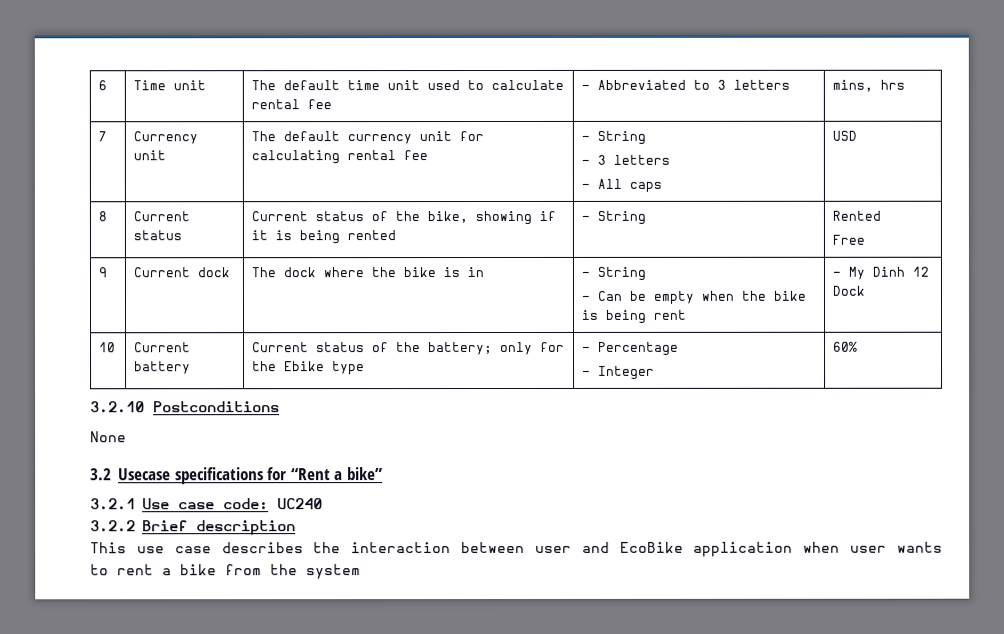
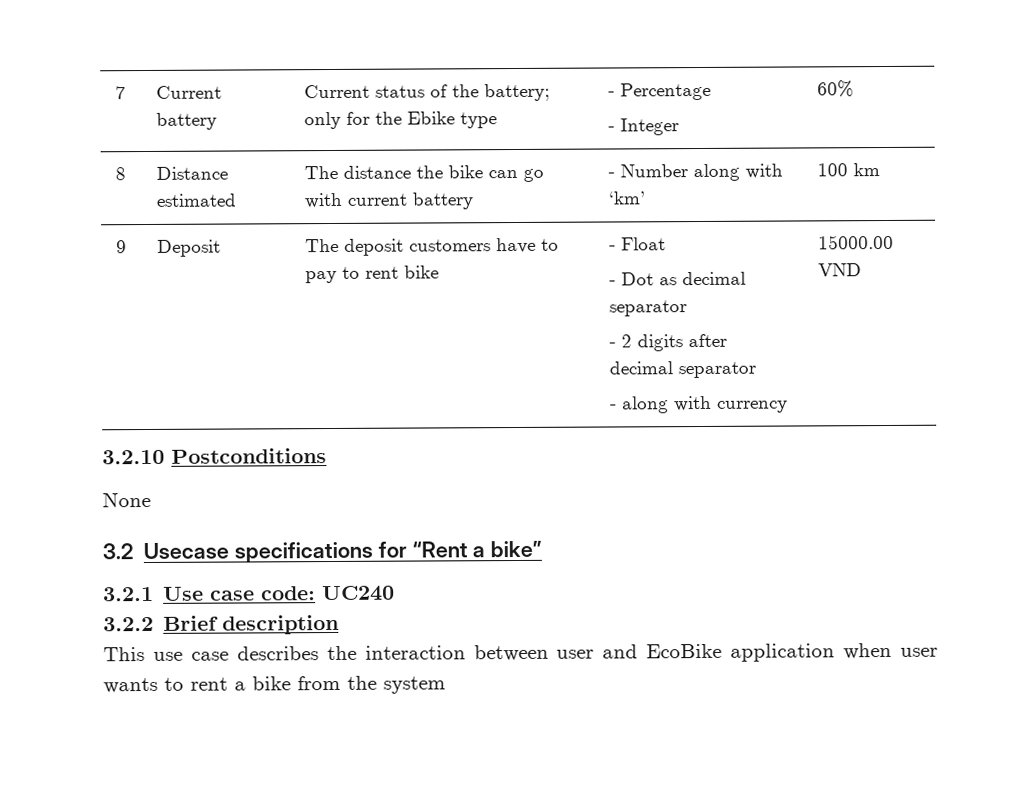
[98,80,108,91] [133,80,207,91] [251,79,565,91] [251,99,333,110] [581,79,791,90] [832,79,906,92] [98,131,108,142] [133,131,199,145] [133,150,167,161] [251,131,485,145] [251,150,429,165] [581,130,647,145] [581,154,671,165] [581,178,663,193] [832,130,858,141] [98,211,108,222] [133,211,191,222] [133,230,183,241] [251,210,557,226] [251,230,397,245] [581,210,647,225] [832,210,882,221] [832,234,866,245] [98,267,108,278] [133,267,231,278] [251,267,485,278] [581,266,647,281] [581,290,807,305] [581,309,688,324] [832,266,930,280] [832,285,866,296] [99,342,117,353] 6 | Time unit | The default time unit used to calculate rental fee | - Abbreviated to 3 letters | mins, hrs // 7 | Currency unit | The default currency unit for calculating rental fee | - String // - 3 letters // - All caps | USD // 8 | Current status | Current status of the bike, showing if it is being rented | - String | Rented // Free // 9 | Current dock | The dock where the bike is in | - String // - Can be empty when the bike is being rent | - My Dinh 12 Dock // 10 -> [115,86,127,100] 7
(859, 346) none -> [115,167,127,181] [156,166,229,180] [156,193,237,207] [304,165,545,182] [304,192,474,210] [608,163,784,182] [608,191,646,205] [817,163,881,177] [116,240,128,254] [157,239,222,257] [305,237,560,256] [305,265,440,284] [609,237,667,251] [609,271,747,286] [609,300,688,317] [609,333,728,352] [609,361,757,379] [610,395,789,414] [818,234,895,250] [818,263,863,277] // 8 | Distance estimated | The distance the bike can go with current battery | - Number along with ‘km’ | 100 km // 9 | Deposit | The deposit customers have to pay to rent bike | - Float // - Dot as decimal separator // - 2 digits after decimal separator // - along with currency | 15000.00 VND

